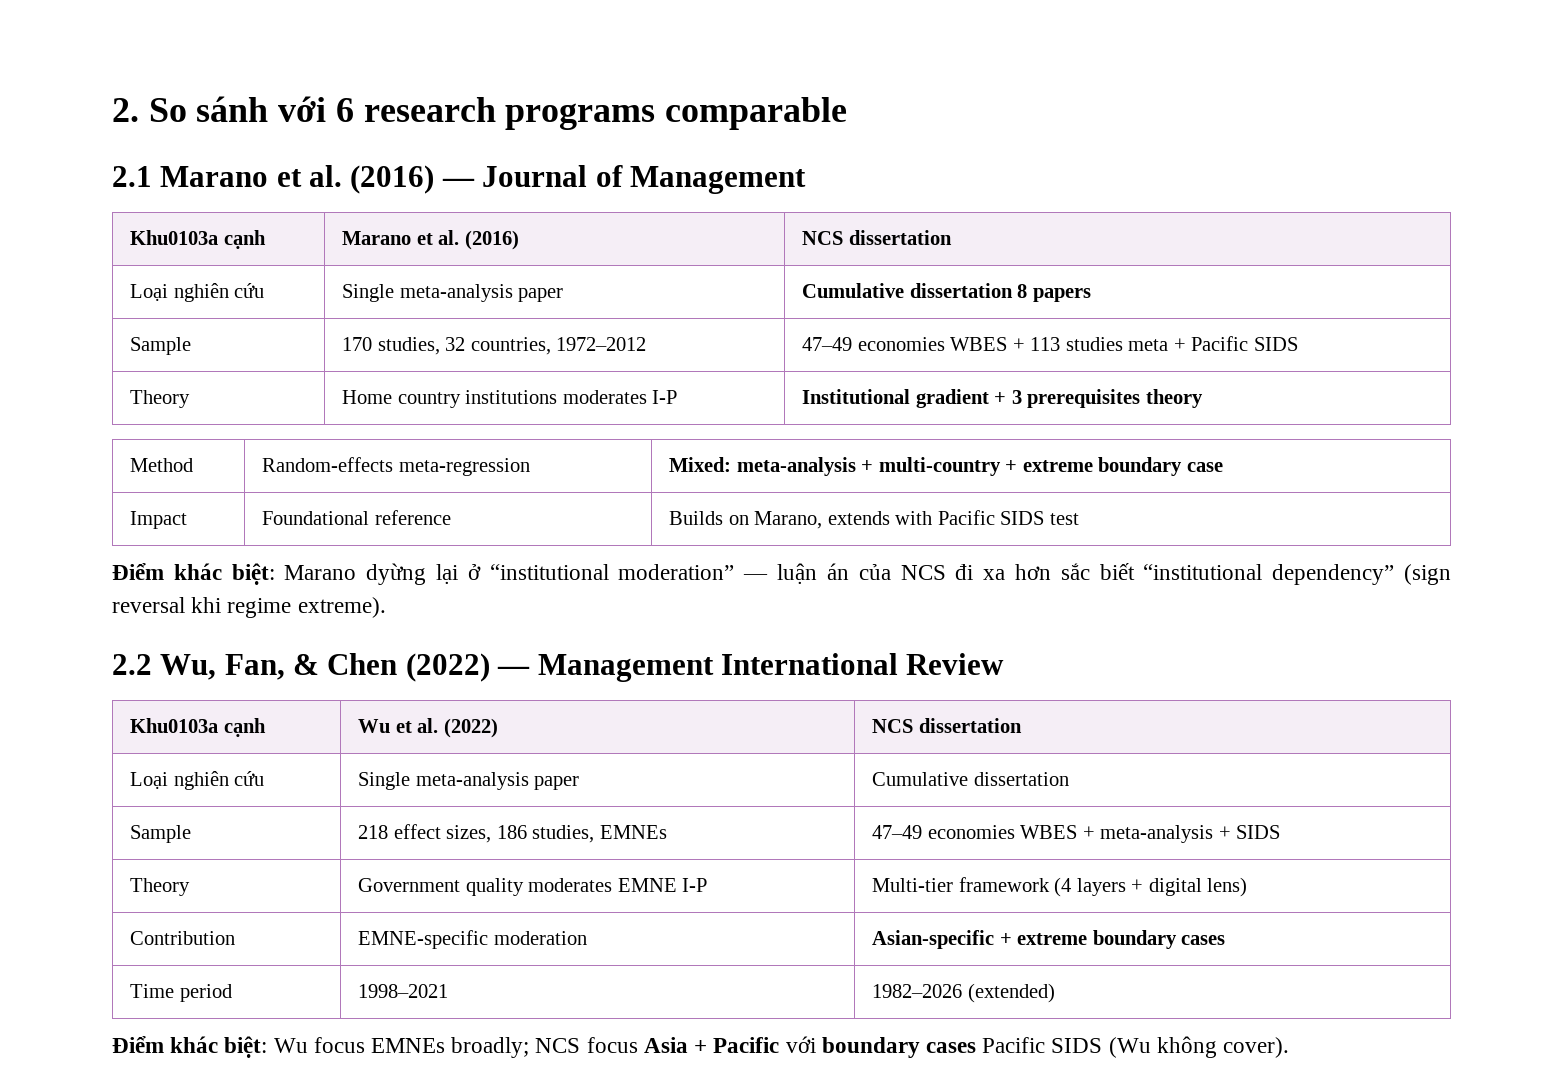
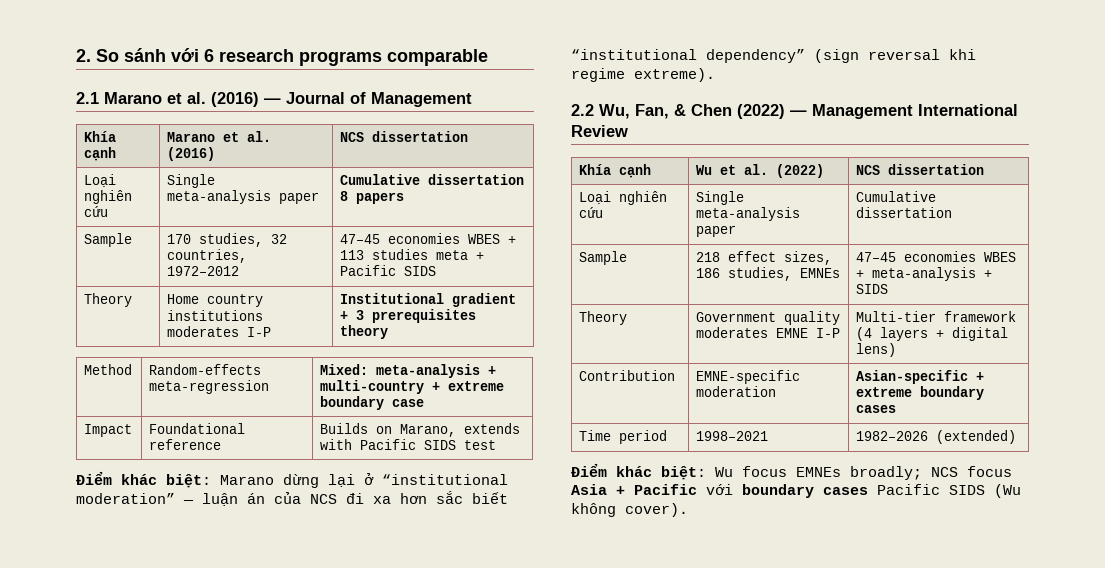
[130,230,219,245] Khu0103a -> [84,131,117,142] Khía
[802,337,853,351] 47–49 -> [340,234,381,244] 47–45
[366,563,427,585] dyừng -> [283,474,319,488] dừng
[130,718,219,733] Khu0103a -> [579,164,612,175] Khía
[872,825,923,839] 47–49 -> [856,252,897,262] 47–45

